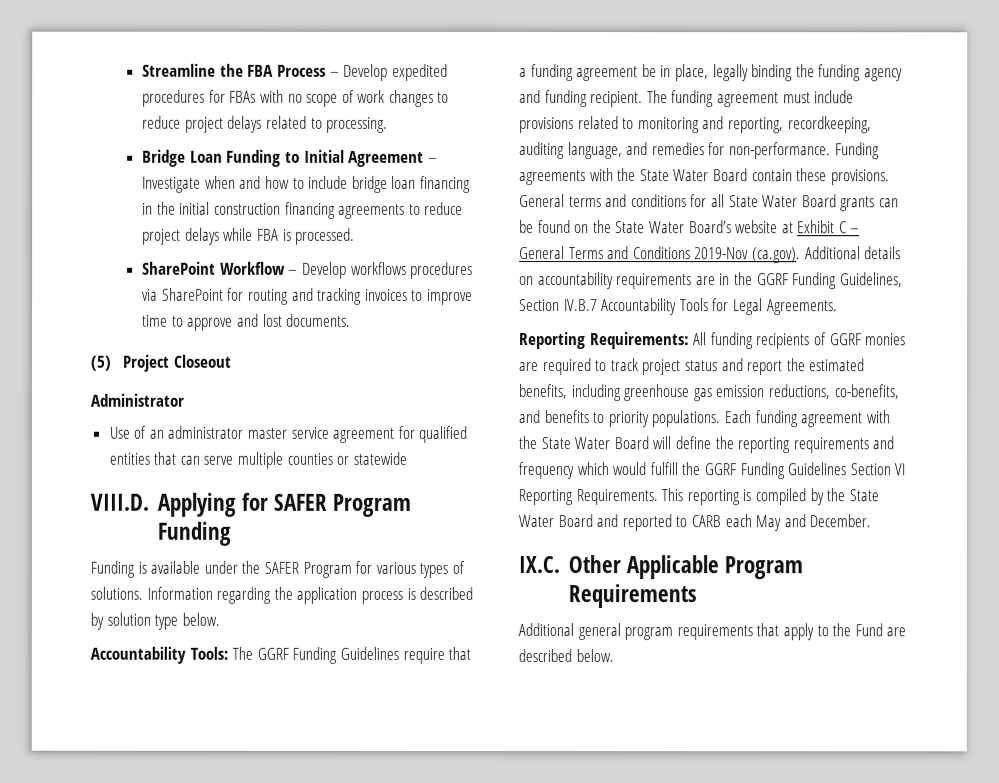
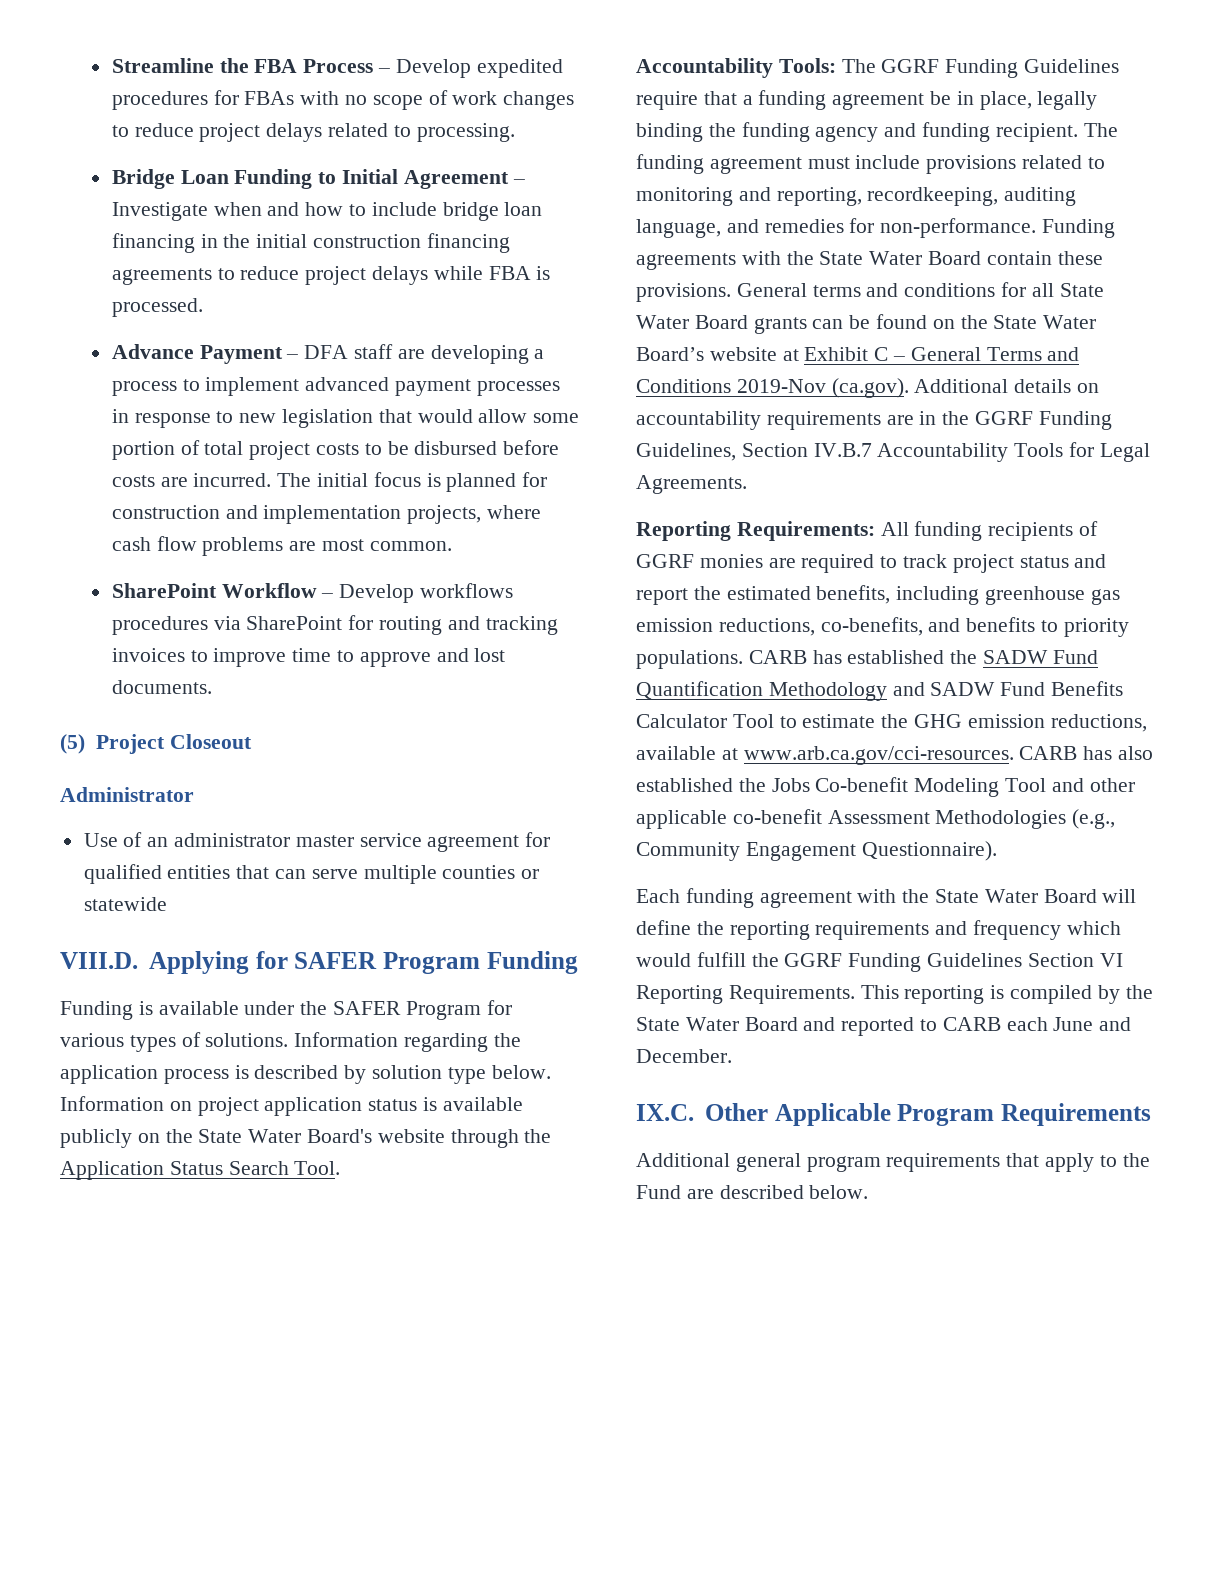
(356, 236) none -> [111,344,545,364] [111,377,560,396] [111,409,580,428] [111,440,560,460] [111,472,548,492] [111,505,541,524] [111,536,452,556] // Advance Payment – DFA staff are developing a process to implement advanced payment processes in response to new legislation that would allow some portion of total project costs to be disbursed before costs are incurred. The initial focus is planned for construction and implementation projects, where cash flow problems are most common.
(220, 619) none -> [60,1096,523,1116] [60,1129,552,1148] [60,1161,341,1180] Information on project application status is available publicly on the State Water Board's website through the Application Status Search Tool.
(721, 419) none -> [748,650,1098,664] [636,681,1124,701] [636,714,1147,732] [636,746,1154,765] [636,777,1135,797] [636,809,1116,829] [636,841,997,861] CARB has established the SADW Fund Quantification Methodology and SADW Fund Benefits Calculator Tool to estimate the GHG emission reductions, available at www.arb.ca.gov/cci-resources. CARB has also established the Jobs Co-benefit Modeling Tool and other applicable co-benefit Assessment Methodologies (e.g., Community Engagement Questionnaire). //
[755,515,782,532] May -> [1053,1017,1094,1031] June

